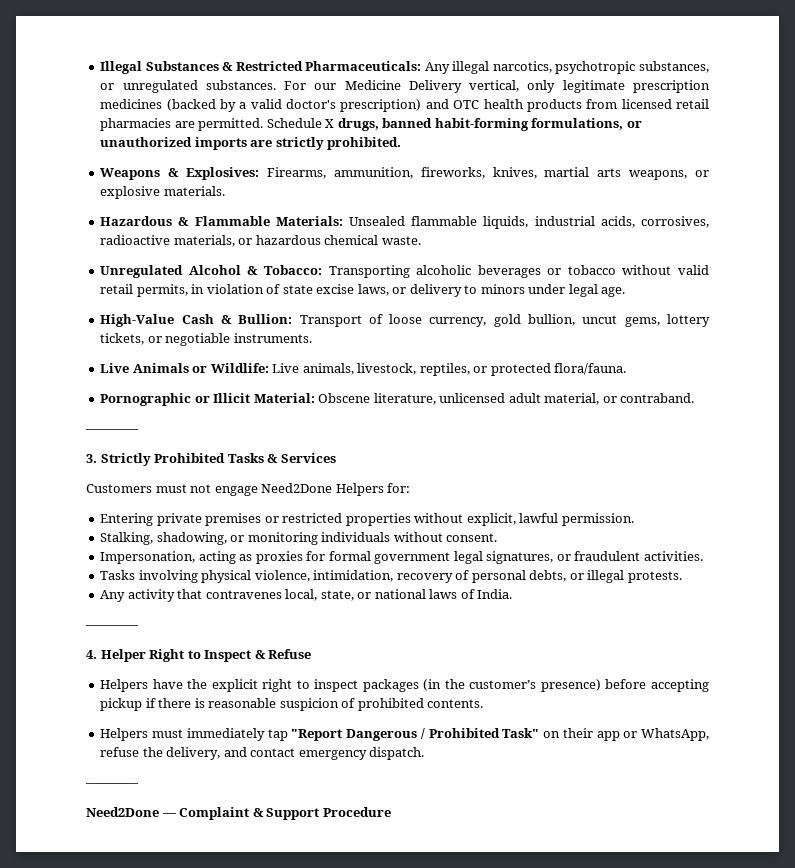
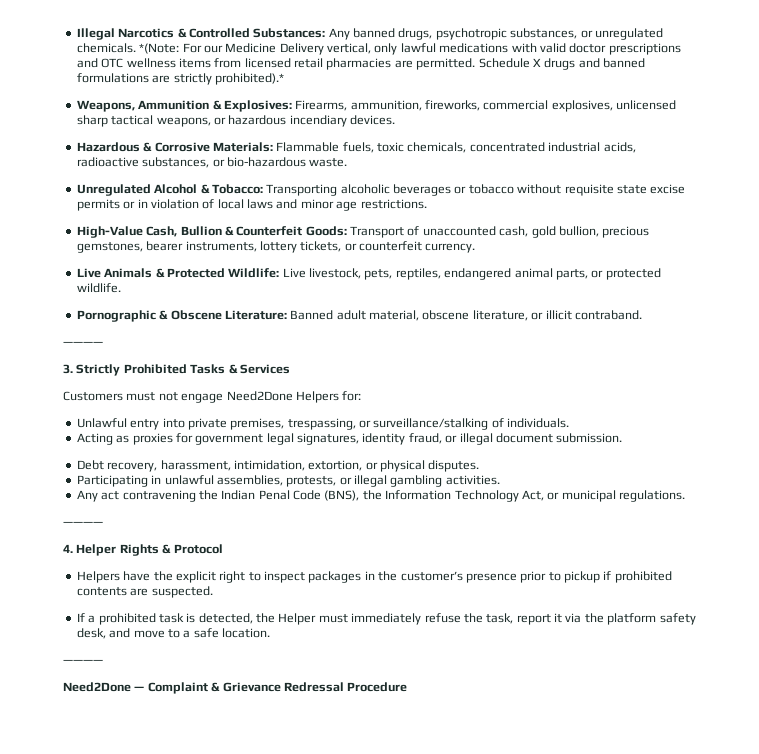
[145,61,552,74] Substances & Restricted Pharmaceuticals: Any illegal narcotics, -> [118,28,433,40] Narcotics & Controlled Substances: Any banned drugs,
[205,80,276,90] substances. -> [76,43,180,54] chemicals. *(Note:
[562,80,710,93] [100,99,582,112] legitimate prescription medicines (backed by a valid doctor's prescription) and OTC health products -> [400,43,681,55] [76,58,211,68] lawful medications with valid doctor prescriptions and OTC wellness items
[337,118,642,131] [100,137,402,150] [100,168,161,180] drugs, banned habit-forming formulations, or unauthorized imports are strictly prohibited. // Weapons -> [544,58,645,70] [76,73,284,85] [76,100,210,112] drugs and banned formulations are strictly prohibited).* // Weapons, Ammunition
[492,167,709,180] [100,186,225,199] [100,216,709,229] [100,235,379,247] knives, martial arts weapons, or explosive materials. // Hazardous & Flammable Materials: Unsealed flammable liquids, industrial acids, corrosives, radioactive materials, or hazardous chemical -> [483,100,677,112] [76,115,395,127] [76,142,636,153] [76,157,306,168] commercial explosives, unlicensed sharp tactical weapons, or hazardous incendiary devices. // Hazardous & Corrosive Materials: Flammable fuels, toxic chemicals, concentrated industrial acids, radioactive substances, or bio-hazardous
[678,265,709,275] [100,284,626,297] [100,314,660,327] valid retail permits, in violation of state excise laws, or delivery to minors under legal age. // High-Value Cash & Bullion: Transport of loose currency, gold bullion, uncut gems, -> [564,184,686,196] [76,199,427,211] [76,226,650,238] [76,241,257,253] requisite state excise permits or in violation of local laws and minor age restrictions. // High-Value Cash, Bullion & Counterfeit Goods: Transport of unaccounted cash, gold bullion, precious gemstones, bearer instruments,
[165,333,312,346] negotiable instruments. -> [359,241,476,253] counterfeit currency.
[192,363,470,376] or Wildlife: Live animals, livestock, reptiles, -> [155,268,588,280] & Protected Wildlife: Live livestock, pets, reptiles, endangered animal parts,
[554,363,627,375] flora/fauna. -> [76,283,121,293] wildlife.
[194,393,617,405] or Illicit Material: Obscene literature, unlicensed adult material, or -> [159,310,572,321] & Obscene Literature: Banned adult material, obscene literature, or illicit
[100,513,634,526] [100,532,498,545] [100,551,236,564] Entering private premises or restricted properties without explicit, lawful permission. // Stalking, shadowing, or monitoring individuals without consent. // Impersonation, acting -> [76,418,570,430] [76,433,113,445] Unlawful entry into private premises, trespassing, or surveillance/stalking of individuals. // Acting
[328,551,371,561] formal -> (193, 438) none
[556,551,703,561] [100,570,682,583] [100,589,513,602] [85,625,139,629] [86,649,312,662] or fraudulent activities. // Tasks involving physical violence, intimidation, recovery of personal debts, or illegal protests. // Any activity that contravenes local, state, or national laws of India. // ———— // 4. Helper Right to Inspect & Refuse -> [362,433,623,445] [76,460,480,472] [76,475,500,487] [76,490,685,502] [63,521,103,526] [63,544,223,556] identity fraud, or illegal document submission. // Debt recovery, harassment, intimidation, extortion, or physical disputes. // Participating in unlawful assemblies, protests, or illegal gambling activities. // Any act contravening the Indian Penal Code (BNS), the Information Technology Act, or municipal regulations. // ———— // 4. Helper Rights & Protocol
[423,679,442,691] (in -> [364,571,375,580] in
[540,679,709,692] [100,698,484,711] [100,728,710,741] [100,747,425,760] presence) before accepting pickup if there is reasonable suspicion of prohibited contents. // Helpers must immediately tap "Report Dangerous / Prohibited Task" on their app or WhatsApp, refuse the delivery, and contact emergency dispatch. -> [465,571,672,583] [76,586,213,598] [76,613,696,625] [76,628,270,639] presence prior to pickup if prohibited contents are suspected. // If a prohibited task is detected, the Helper must immediately refuse the task, report it via the platform safety desk, and move to a safe location.
[266,808,320,820] Support -> [222,682,344,692] Grievance Redressal

